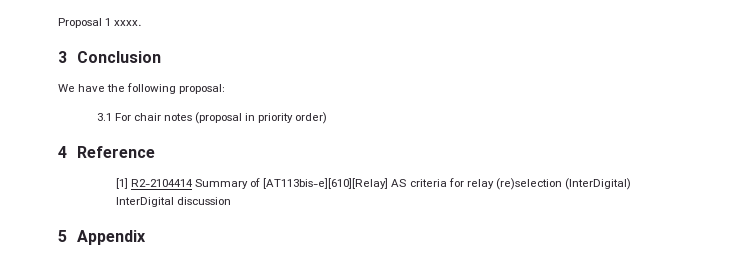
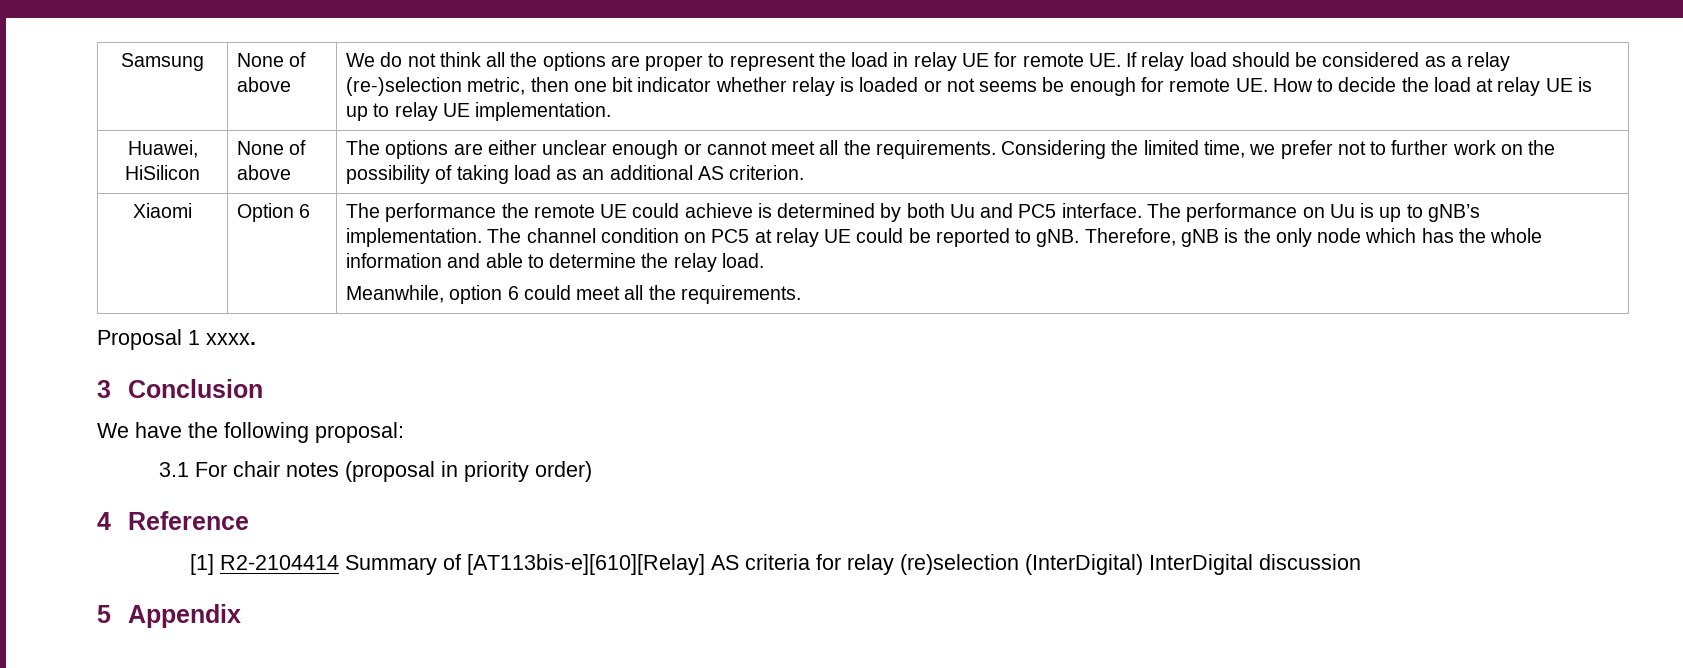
(58, 23) none -> [121,53,204,71] [237,52,307,67] [237,77,292,92] [346,52,1511,71] [346,77,1592,96] [346,102,612,121] [127,140,198,158] [125,165,200,180] [237,140,307,155] [237,165,292,180] [346,140,1556,159] [346,165,805,184] [133,203,192,218] [237,203,311,222] [346,203,1480,222] [346,228,1543,247] [346,253,764,272] [346,285,801,304] Samsung | None of above | We do not think all the options are proper to represent the load in relay UE for remote UE. If relay load should be considered as a relay (re-)selection metric, then one bit indicator whether relay is loaded or not seems be enough for remote UE. How to decide the load at relay UE is up to relay UE implementation. // Huawei, HiSilicon | None of above | The options are either unclear enough or cannot meet all the requirements. Considering the limited time, we prefer not to further work on the possibility of taking load as an additional AS criterion. // Xiaomi | Option 6 | The performance the remote UE could achieve is determined by both Uu and PC5 interface. The performance on Uu is up to gNB’s implementation. The channel condition on PC5 at relay UE could be reported to gNB. Therefore, gNB is the only node which has the whole information and able to determine the relay load. // Meanwhile, option 6 could meet all the requirements. //

